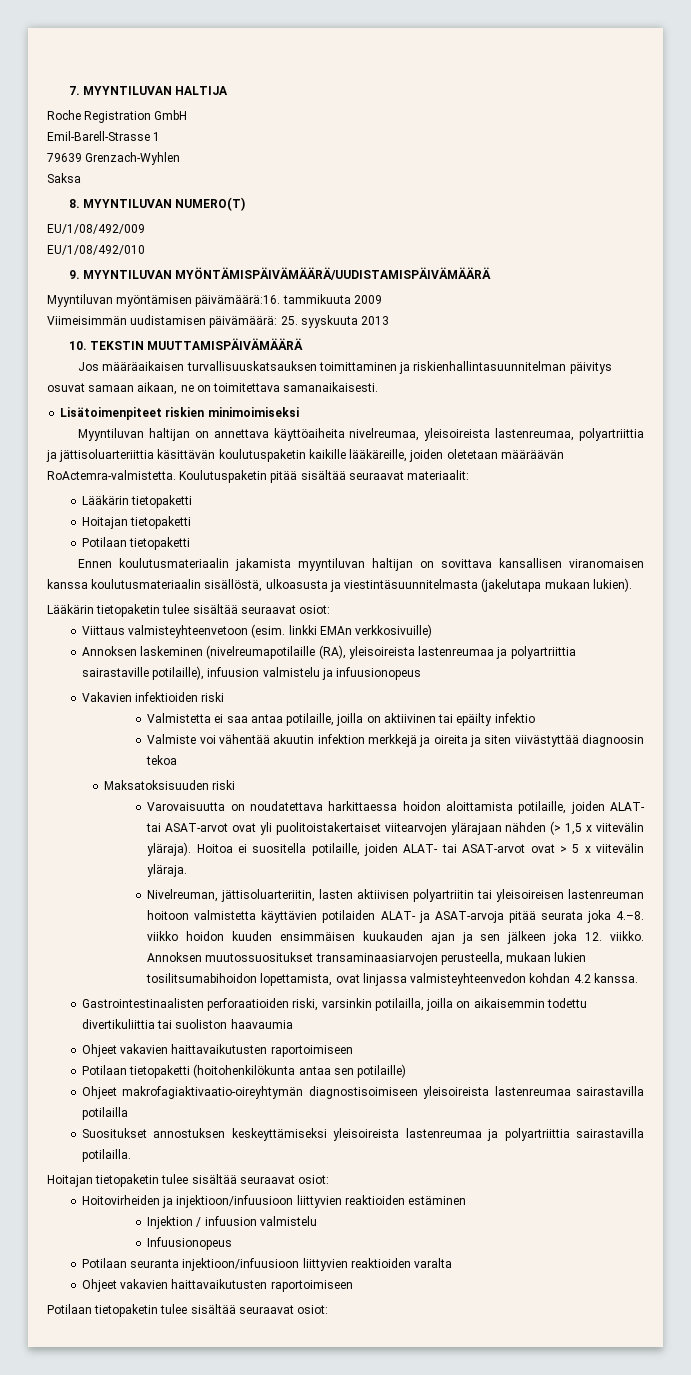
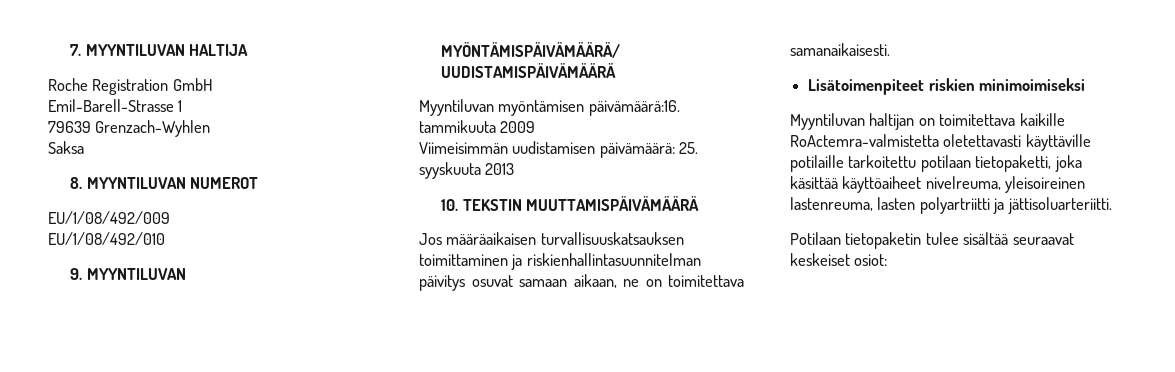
[175,197,246,211] NUMERO(T) -> [189,177,258,189] NUMEROT
[213,428,645,441] [46,449,564,462] [47,470,470,483] [81,495,193,508] [81,516,192,529] [81,537,191,550] [78,558,645,571] [47,578,632,592] [47,604,331,617] [81,624,433,638] [81,645,576,659] [81,666,422,680] [81,692,225,702] [147,713,535,726] [147,734,644,747] [146,755,178,765] [103,780,235,790] [147,801,645,814] [146,821,644,835] [147,842,644,856] [147,864,188,877] [147,889,644,902] [147,910,645,923] [147,931,644,944] [147,952,587,965] [146,973,638,986] [81,998,587,1011] [81,1019,293,1029] [81,1044,353,1057] [81,1064,407,1078] [81,1086,644,1099] [81,1107,128,1120] [81,1128,644,1141] [81,1149,131,1162] [47,1174,330,1187] [81,1195,467,1208] [147,1216,317,1229] [147,1237,233,1250] [81,1258,453,1271] [81,1279,353,1292] annettava käyttöaiheita nivelreumaa, yleisoireista lastenreumaa, polyartriittia ja jättisoluarteriittia käsittävän koulutuspaketin kaikille lääkäreille, joiden oletetaan määräävän RoActemra-valmistetta. Koulutuspaketin pitää sisältää seuraavat materiaalit: // Lääkärin tietopaketti // Hoitajan tietopaketti // Potilaan tietopaketti // Ennen koulutusmateriaalin jakamista myyntiluvan haltijan on sovittava kansallisen viranomaisen kanssa koulutusmateriaalin sisällöstä, ulkoasusta ja viestintäsuunnitelmasta (jakelutapa mukaan lukien). // Lääkärin tietopaketin tulee sisältää seuraavat osiot: // Viittaus valmisteyhteenvetoon (esim. linkki EMAn verkkosivuille) // Annoksen laskeminen (nivelreumapotilaille (RA), yleisoireista lastenreumaa ja polyartriittia sairastaville potilaille), infuusion valmistelu ja infuusionopeus // Vakavien infektioiden riski // Valmistetta ei saa antaa potilaille, joilla on aktiivinen tai epäilty infektio // Valmiste voi vähentää akuutin infektion merkkejä ja oireita ja siten viivästyttää diagnoosin tekoa // Maksatoksisuuden riski // Varovaisuutta on noudatettava harkittaessa hoidon aloittamista potilaille, joiden ALAT- tai ASAT-arvot ovat yli puolitoistakertaiset viitearvojen ylärajaan nähden (> 1,5 x viitevälin yläraja). Hoitoa ei suositella potilaille, joiden ALAT- tai ASAT-arvot ovat > 5 x viitevälin yläraja. // Nivelreuman, jättisoluarteriitin, lasten aktiivisen polyartriitin tai yleisoireisen lastenreuman hoitoon valmistetta käyttävien potilaiden ALAT- ja ASAT-arvoja pitää seurata joka 4.–8. viikko hoidon kuuden ensimmäisen kuukauden ajan ja sen jälkeen joka 12. viikko. Annoksen muutossuositukset transaminaasiarvojen perusteella, mukaan lukien tosilitsumabihoidon lopettamista, ovat linjassa valmisteyhteenvedon kohdan 4.2 kanssa. // Gastrointestinaalisten perforaatioiden riski, varsinkin potilailla, joilla on aikaisemmin todettu divertikuliittia tai suoliston haavaumia // Ohjeet vakavien haittavaikutusten raportoimiseen // Potilaan tietopaketti (hoitohenkilökunta antaa sen potilaille) // Ohjeet makrofagiaktivaatio-oireyhtymän diagnostisoimiseen yleisoireista lastenreumaa sairastavilla potilailla // Suositukset annostuksen keskeyttämiseksi yleisoireista lastenreumaa ja polyartriittia sairastavilla potilailla. // Hoitajan tietopaketin tulee sisältää seuraavat osiot: // Hoitovirheiden ja injektioon/infuusioon liittyvien reaktioiden estäminen // Injektion / infuusion valmistelu // Infuusionopeus // Potilaan seuranta injektioon/infuusioon liittyvien reaktioiden varalta // Ohjeet vakavien haittavaikutusten raportoimiseen -> [939,113,1065,126] [790,134,1091,151] [790,155,1082,172] [790,176,1086,193] [790,197,1112,214] toimitettava kaikille RoActemra-valmistetta oletettavasti käyttäville potilaille tarkoitettu potilaan tietopaketti, joka käsittää käyttöaiheet nivelreuma, yleisoireinen lastenreuma, lasten polyartriitti ja jättisoluarteriitti.
(294, 1309) none -> [790,253,850,266] keskeiset

